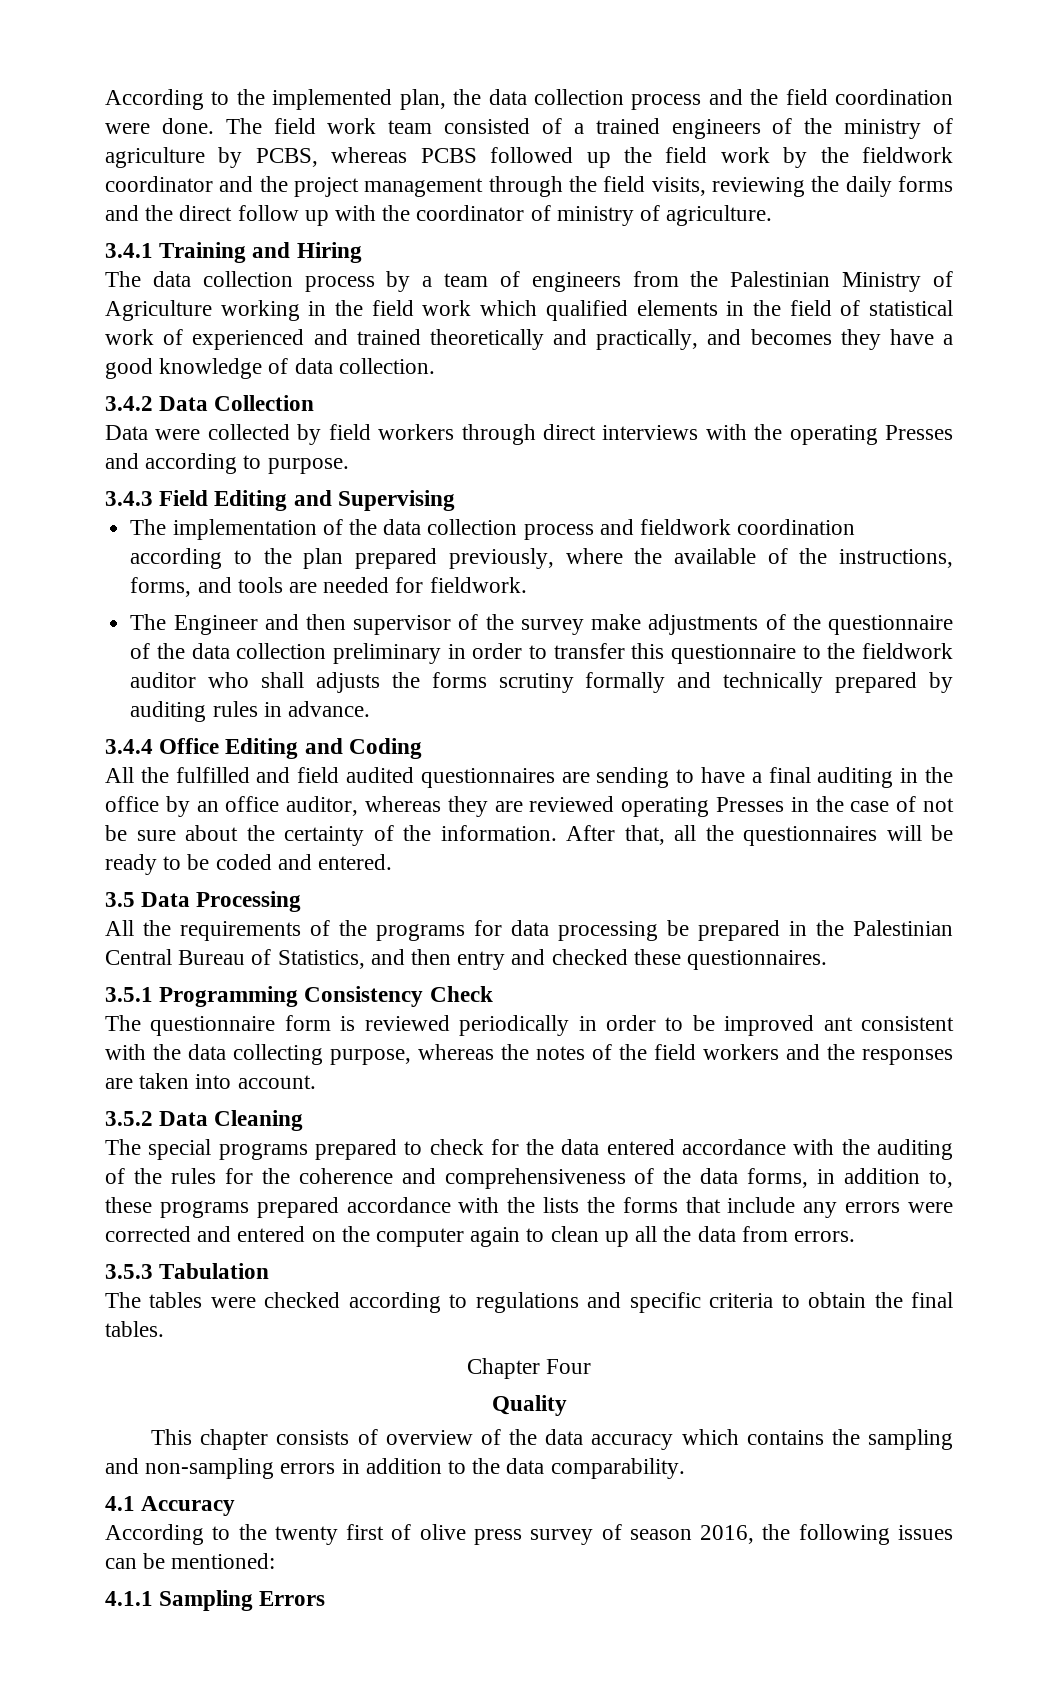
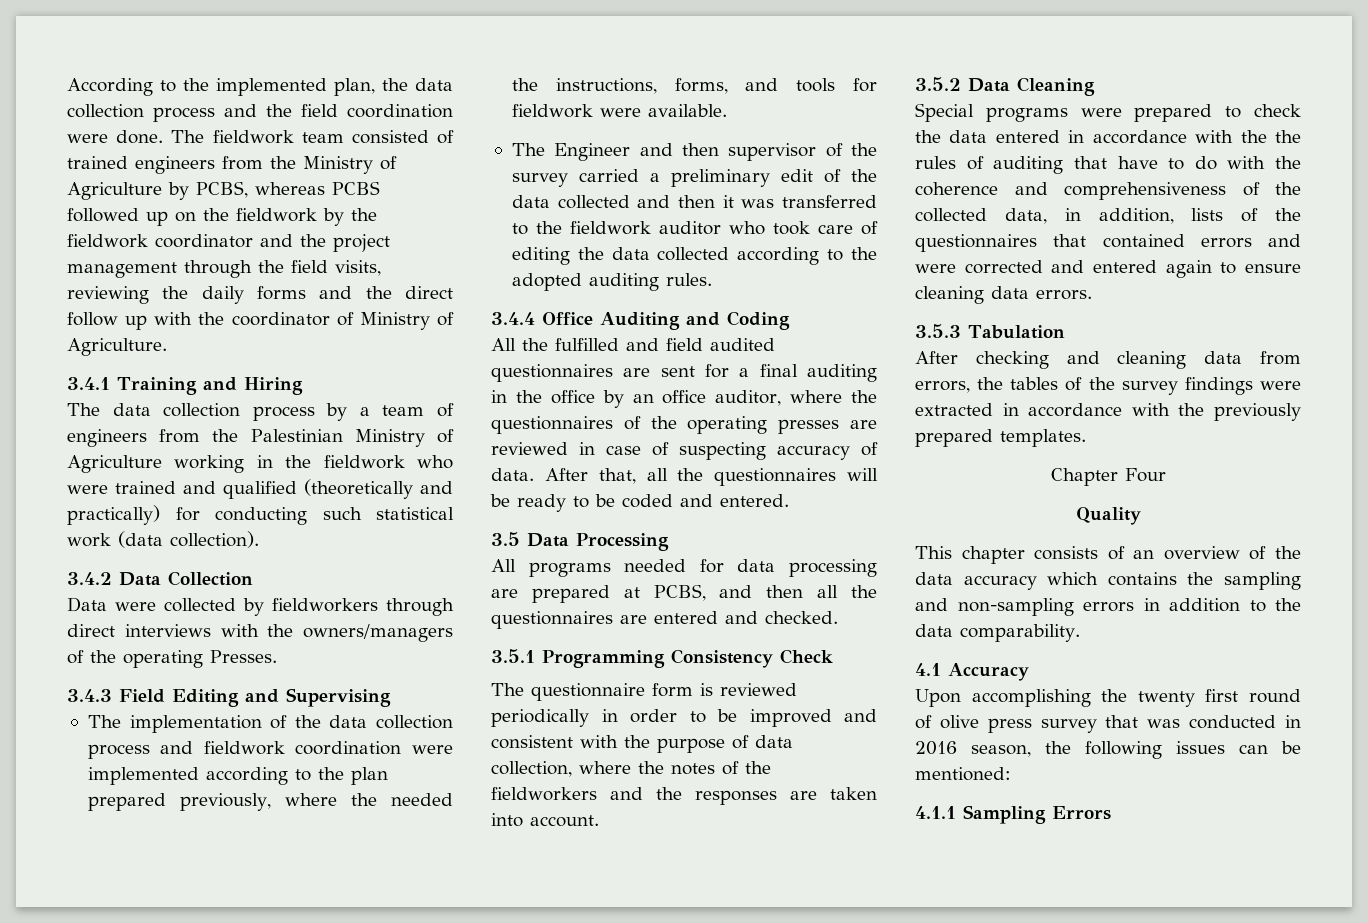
[273,118,377,134] field work -> [212,130,294,144] fieldwork
[573,123,584,134] a -> (454, 137) none
[772,118,953,139] [105,147,205,168] of the ministry of agriculture -> [222,156,397,174] [67,182,162,200] from the Ministry of Agriculture
[623,147,770,163] the field work -> [175,208,317,222] on the fieldwork
[556,205,773,226] ministry of agriculture. -> [359,312,455,330] [67,338,167,356] Ministry of Agriculture.
[371,300,954,321] [105,329,953,350] [105,358,435,379] field work which qualified elements in the field of statistical work of experienced and trained theoretically and practically, and becomes they have a good knowledge of data collection. -> [323,455,453,469] [67,479,453,499] [67,505,454,525] [67,531,259,548] fieldwork who were trained and qualified (theoretically and practically) for conducting such statistical work (data collection).
[328,424,455,440] field workers -> [272,598,378,612] fieldworkers
[789,425,953,445] [105,453,349,474] operating Presses and according to purpose. -> [303,624,453,642] [67,650,277,668] owners/managers of the operating Presses.
(856, 527) none -> [412,745,453,754] [87,767,199,785] were implemented
[673,548,788,564] available of -> [391,793,453,806] needed
[288,577,527,593] are needed for fieldwork. -> [853,78,877,92] [511,104,727,118] for fieldwork were available.
[591,614,954,635] [130,643,796,664] make adjustments of the questionnaire of the data collection preliminary in order to transfer this questionnaire -> [578,169,877,187] [511,195,877,209] carried a preliminary edit of the data collected and then it was transferred
[261,672,953,693] [130,701,370,722] shall adjusts the forms scrutiny formally and technically prepared by auditing rules in advance. -> [772,221,878,235] [511,247,877,265] [511,273,712,291] took care of editing the data collected according to the adopted auditing rules.
[225,738,299,759] Editing -> [600,312,680,330] Auditing
[596,767,745,788] sending to have -> [660,364,729,378] sent for
[364,796,954,817] [105,825,557,846] whereas they are reviewed operating Presses in the case of not be sure about the certainty of the information. -> [790,390,877,403] [491,416,877,434] [491,442,878,460] [491,468,534,481] where the questionnaires of the operating presses are reviewed in case of suspecting accuracy of data.
[143,920,953,941] [105,949,828,970] the requirements of the programs for data processing be prepared in the Palestinian Central Bureau of Statistics, and then entry and checked these questionnaires. -> [528,559,877,577] [491,584,877,603] [491,611,838,629] programs needed for data processing are prepared at PCBS, and then all the questionnaires are entered and checked.
[823,1017,853,1031] ant -> [844,709,877,722] and
[188,1044,494,1065] data collecting purpose, whereas -> [657,735,793,753] [491,761,631,777] purpose of data collection, where
[654,1044,779,1060] field workers -> [491,787,597,801] fieldworkers
[105,1139,308,1160] The special programs -> [915,103,1122,122] Special programs were
[490,1139,519,1155] for -> (1301, 110) none
[682,1139,953,1160] [105,1168,253,1184] accordance with the auditing of the rules for -> [1068,130,1301,144] [915,156,1266,174] in accordance with the the rules of auditing that have to do with
[700,1168,954,1188] [105,1197,953,1218] [105,1226,855,1247] [105,1263,270,1279] [105,1292,953,1313] [105,1321,164,1337] data forms, in addition to, these programs prepared accordance with the lists the forms that include any errors were corrected and entered on the computer again to clean up all the data from errors. // 3.5.3 Tabulation // The tables were checked according to regulations and specific criteria to obtain the final tables. -> [915,208,1301,224] [915,234,1301,252] [915,260,1301,278] [915,286,1092,304] [915,324,1065,339] [915,351,1301,369] [915,377,1301,395] [915,403,1301,421] [915,429,1086,447] collected data, in addition, lists of the questionnaires that contained errors and were corrected and entered again to ensure cleaning data errors. // 3.5.3 Tabulation // After checking and cleaning data from errors, the tables of the survey findings were extracted in accordance with the previously prepared templates.
(378, 1437) none -> [1133,550,1155,559] an
[105,1524,231,1545] According to -> [915,689,1091,707] Upon accomplishing
(385, 1532) none -> [1249,689,1301,703] round
[601,1524,755,1544] of season 2016, -> [1105,715,1301,729] [915,741,1031,757] that was conducted in 2016 season,

